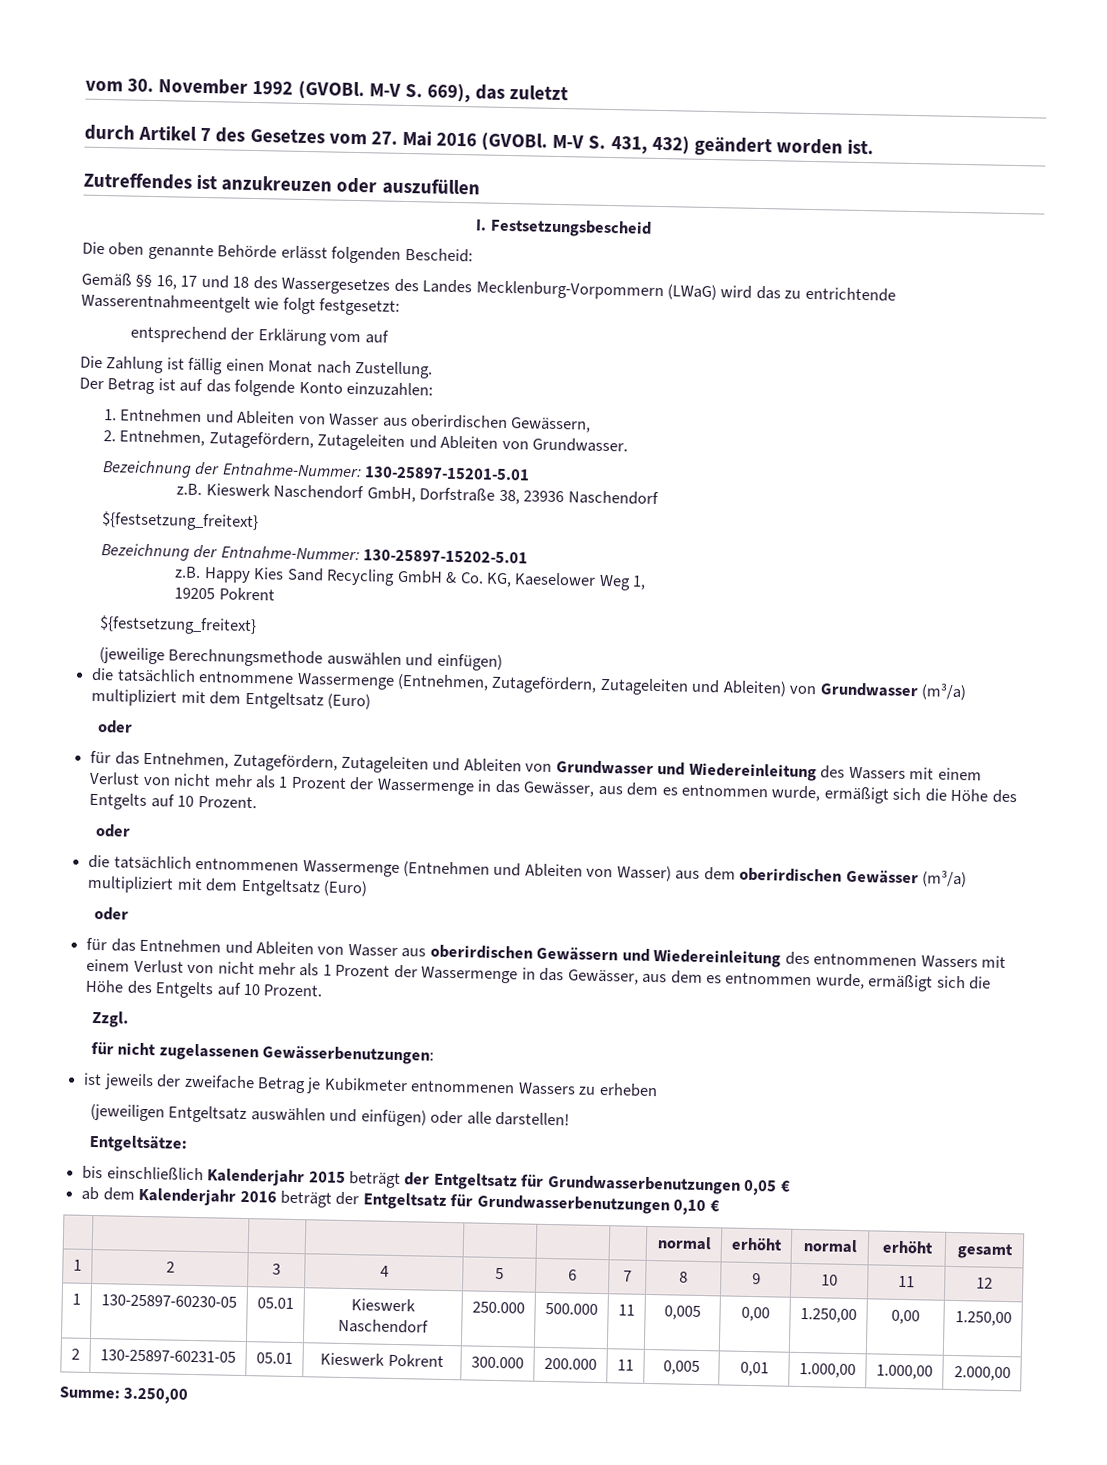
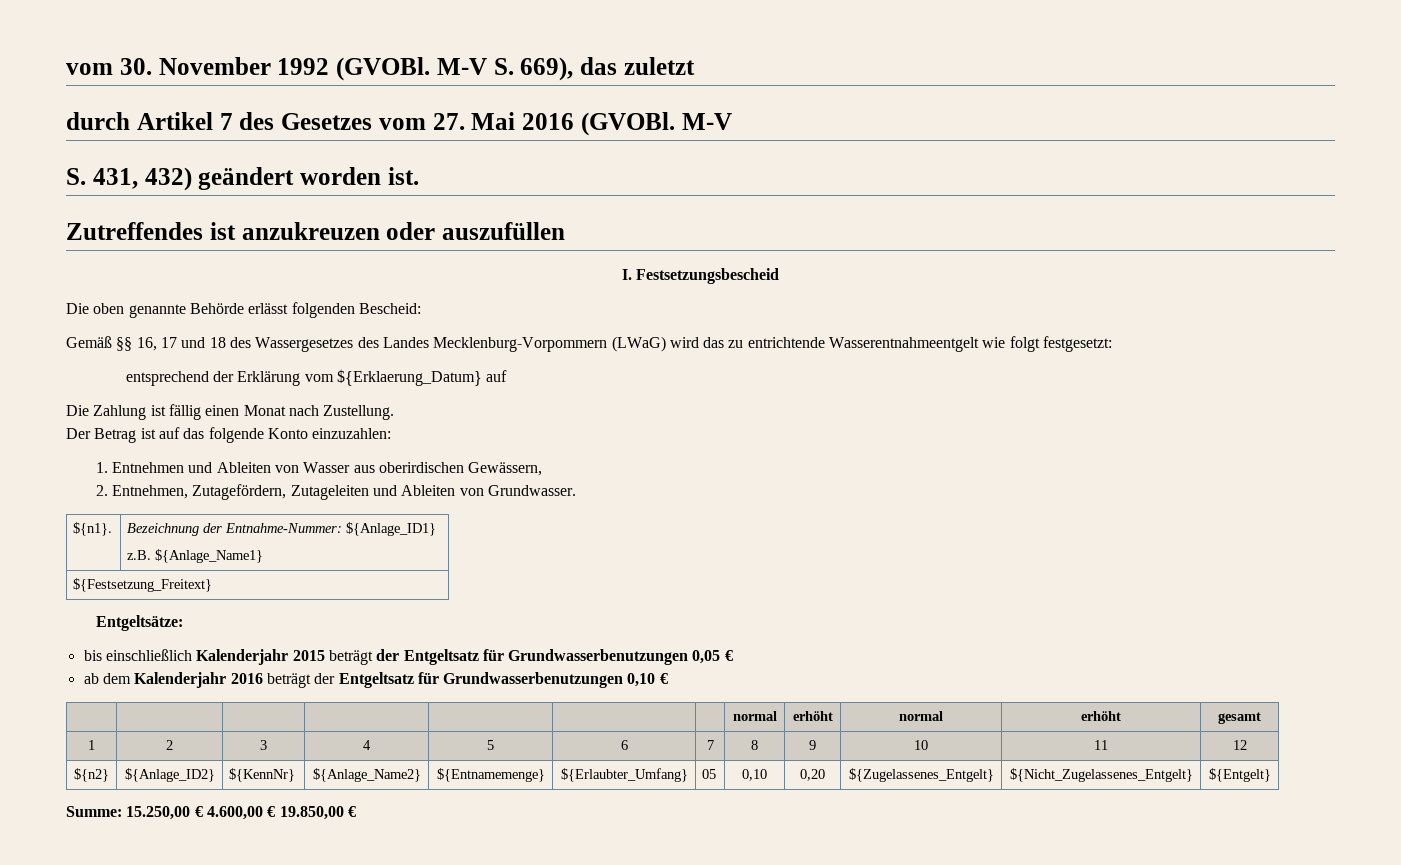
(585, 141) none -> (732, 121) //
(362, 338) none -> [336,369,482,386] ${Erklaerung_Datum}
[101,460,531,481] [176,483,659,506] [100,511,259,532] [100,543,529,564] [174,566,647,591] [174,587,275,601] [98,615,257,636] [98,647,503,671] [91,667,968,701] [91,688,371,710] [96,719,133,734] [90,750,982,782] [89,771,1017,804] [89,792,257,811] [94,823,131,838] [88,854,968,888] [87,875,368,897] [93,906,129,921] [86,937,1006,969] [86,958,992,992] [85,979,323,999] [91,1010,129,1028] [90,1041,435,1065] [83,1072,658,1098] [89,1103,571,1127] // Bezeichnung der Entnahme-Nummer: 130-25897-15201-5.01 // z.B. Kieswerk Naschendorf GmbH, Dorfstraße 38, 23936 Naschendorf // ${festsetzung_freitext} // Bezeichnung der Entnahme-Nummer: 130-25897-15202-5.01 // z.B. Happy Kies Sand Recycling GmbH & Co. KG, Kaeselower Weg 1, // 19205 Pokrent // ${festsetzung_freitext} // (jeweilige Berechnungsmethode auswählen und einfügen) // die tatsächlich entnommene Wassermenge (Entnehmen, Zutagefördern, Zutageleiten und Ableiten) von Grundwasser (m³/a) multipliziert mit dem Entgeltsatz (Euro) // oder // für das Entnehmen, Zutagefördern, Zutageleiten und Ableiten von Grundwasser und Wiedereinleitung des Wassers mit einem Verlust von nicht mehr als 1 Prozent der Wassermenge in das Gewässer, aus dem es entnommen wurde, ermäßigt sich die Höhe des Entgelts auf 10 Prozent. // oder // die tatsächlich entnommenen Wassermenge (Entnehmen und Ableiten von Wasser) aus dem oberirdischen Gewässer (m³/a) multipliziert mit dem Entgeltsatz (Euro) // oder // für das Entnehmen und Ableiten von Wasser aus oberirdischen Gewässern und Wiedereinleitung des entnommenen Wassers mit einem Verlust von nicht mehr als 1 Prozent der Wassermenge in das Gewässer, aus dem es entnommen wurde, ermäßigt sich die Höhe des Entgelts auf 10 Prozent. // Zzgl. // für nicht zugelassenen Gewässerbenutzungen: // ist jeweils der zweifache Betrag je Kubikmeter entnommenen Wassers zu erheben // (jeweiligen Entgeltsatz auswählen und einfügen) oder alle darstellen! -> [73,522,113,536] [127,522,437,536] [127,549,264,563] [73,578,213,592] // ${n1}. | Bezeichnung der Entnahme-Nummer: ${Anlage_ID1} // z.B. ${Anlage_Name1} // ${Festsetzung_Freitext}
[72,1293,81,1305] [101,1294,237,1308] [257,1297,294,1309] [351,1298,416,1312] [338,1318,429,1334] [472,1301,525,1314] [545,1302,598,1315] [618,1304,635,1316] [664,1305,701,1321] [740,1306,770,1322] [800,1307,857,1324] [891,1309,920,1325] [954,1311,1012,1327] [71,1348,80,1360] [100,1349,236,1363] [256,1352,293,1364] [320,1352,444,1367] [471,1356,524,1369] [544,1357,597,1370] [617,1359,634,1371] [663,1360,700,1376] [739,1361,769,1377] [799,1362,856,1379] [876,1364,933,1380] [953,1366,1011,1382] [59,1386,189,1404] 1 | 130-25897-60230-05 | 05.01 | Kieswerk Naschendorf | 250.000 | 500.000 | 11 | 0,005 | 0,00 | 1.250,00 | 0,00 | 1.250,00 // 2 | 130-25897-60231-05 | 05.01 | Kieswerk Pokrent | 300.000 | 200.000 | 11 | 0,005 | 0,01 | 1.000,00 | 1.000,00 | 2.000,00 // Summe: 3.250,00 -> [74,768,109,782] [124,768,215,782] [229,768,296,782] [312,768,421,782] [436,768,545,782] [560,768,688,782] [702,769,717,779] [742,769,767,781] [800,769,825,781] [848,768,994,782] [1009,768,1193,782] [1208,768,1271,782] [66,806,356,820] ${n2} | ${Anlage_ID2} | ${KennNr} | ${Anlage_Name2} | ${Entnamemenge} | ${Erlaubter_Umfang} | 05 | 0,10 | 0,20 | ${Zugelassenes_Entgelt} | ${Nicht_Zugelassenes_Entgelt} | ${Entgelt} // Summe: 15.250,00 € 4.600,00 € 19.850,00 €

